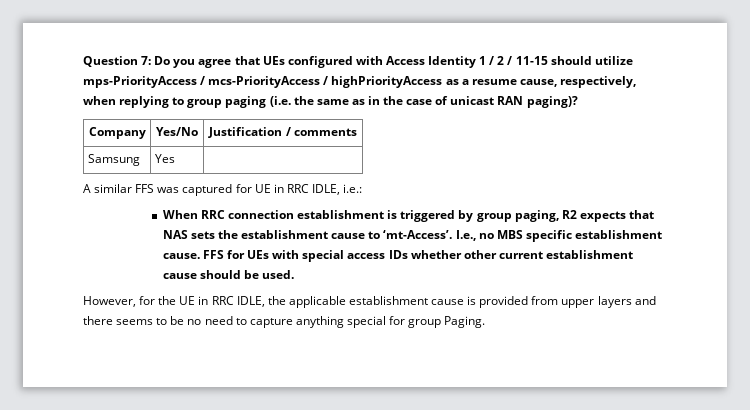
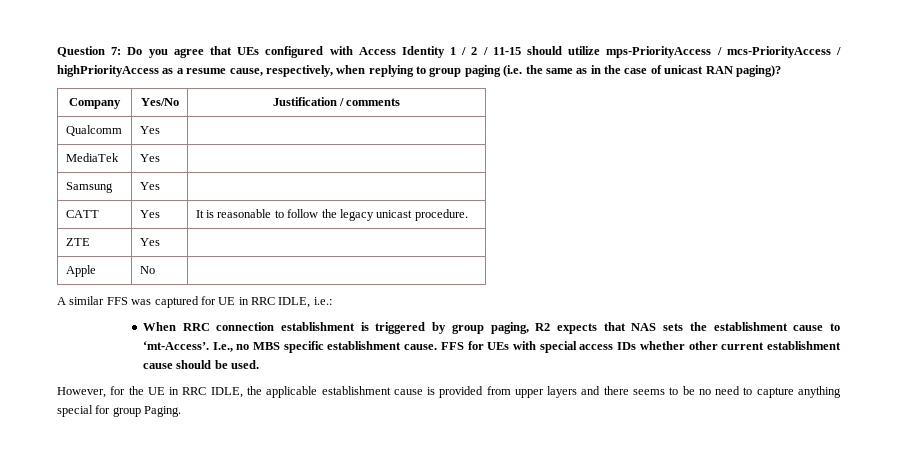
[87,154,140,166] [154,154,175,163] Samsung | Yes -> [65,125,122,136] [139,126,160,134] [65,153,119,162] [139,154,160,162] [65,182,113,193] [139,182,160,190] [65,210,99,218] [139,210,160,218] [195,209,468,221] [65,238,90,246] [139,238,160,246] [65,265,96,277] [139,266,155,274] Qualcomm | Yes | // MediaTek | Yes | // Samsung | Yes | // CATT | Yes | It is reasonable to follow the legacy unicast procedure. // ZTE | Yes | // Apple | No

